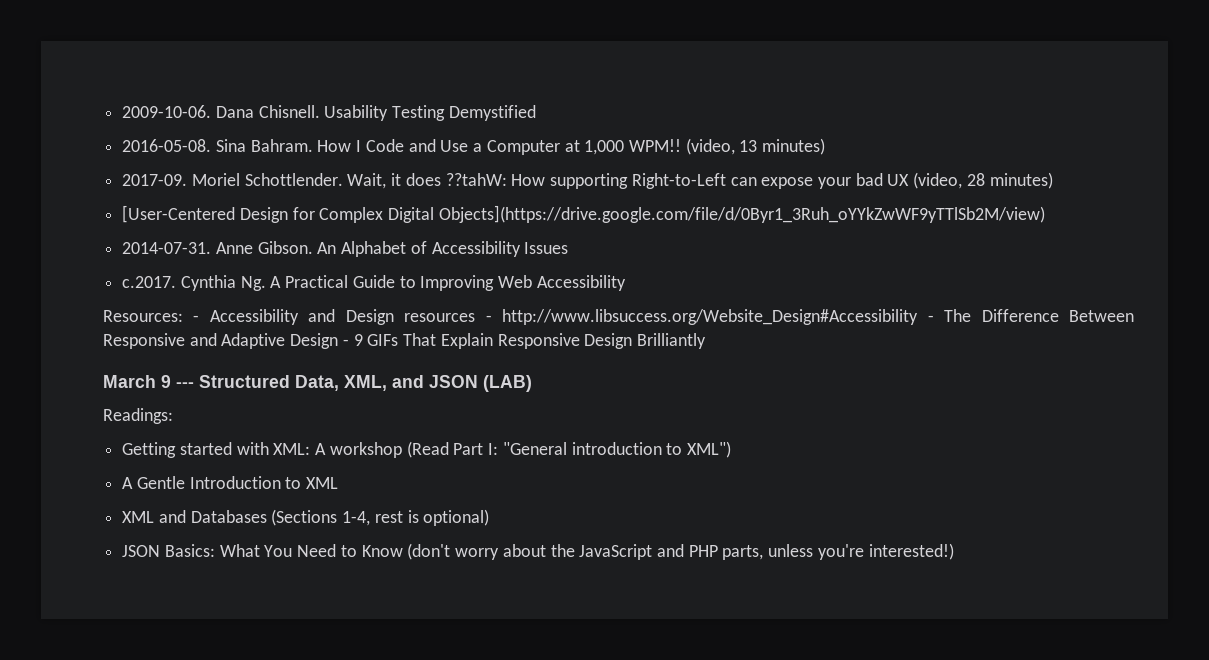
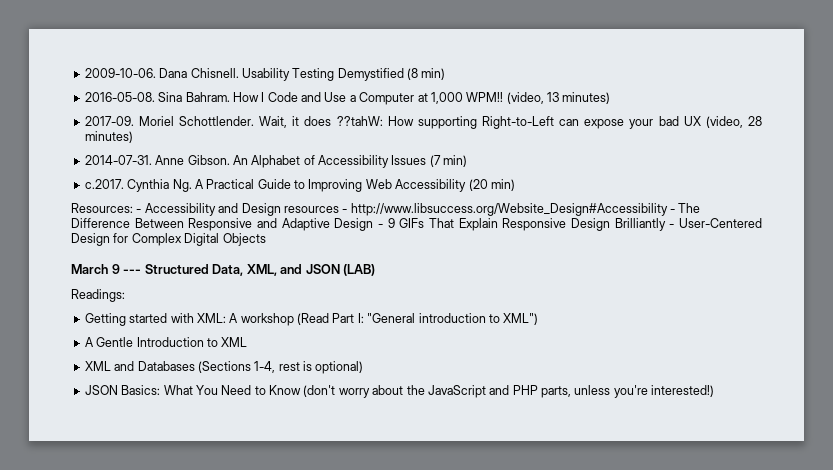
(536, 113) none -> [407,68,446,80] (8 min)
[122,205,1045,223] // [User-Centered Design for Complex Digital Objects](https://drive.google.com/file/d/0Byr1_3Ruh_oYYkZwWF9yTTlSb2M/view) -> (133, 137) none
(569, 248) none -> [429,155,468,167] (7 min)
(626, 283) none -> [468,179,515,191] (20 min)
(706, 341) none -> [669,218,762,228] [71,233,266,246] - User-Centered Design for Complex Digital Objects

